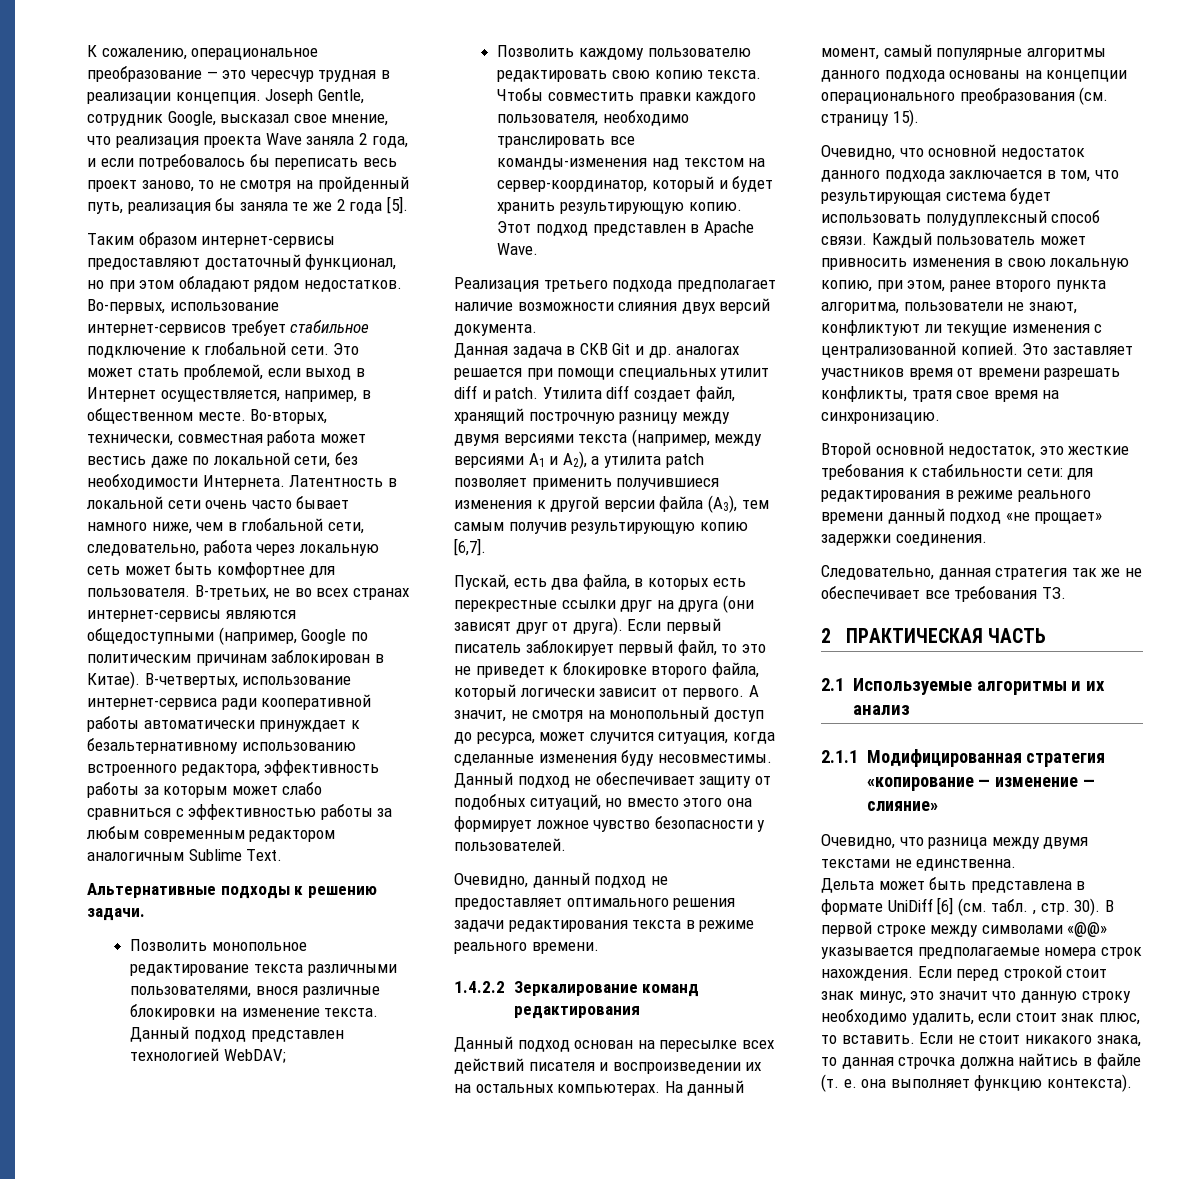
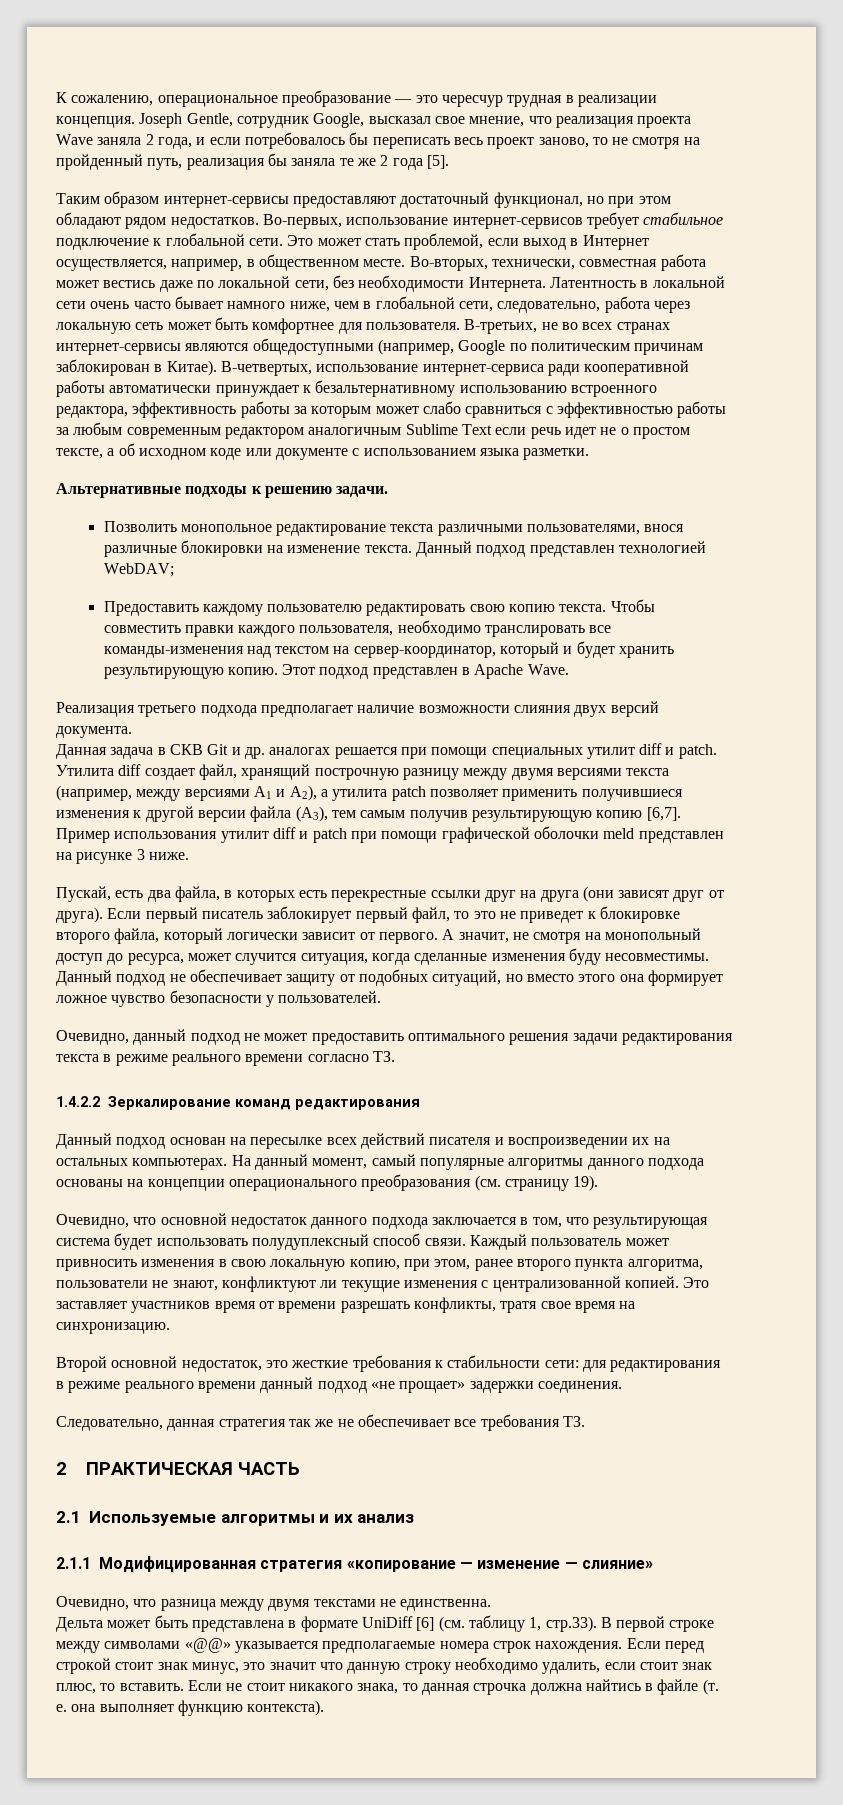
[246,849,283,861] Text. -> [461,424,690,439] [56,443,590,460] Text если речь идет не о простом тексте, а об исходном коде или документе с использованием языка разметки.
[497,45,575,57] Позволить -> [103,601,199,616] Предоставить
(486, 547) none -> [56,826,724,843] [56,849,189,864] Пример использования утилит diff и patch при помощи графической оболочки meld представлен на рисунке 3 ниже.
[454,898,562,910] предоставляет -> [264,1033,404,1045] может предоставить
[531,942,599,954] времени. -> [245,1051,395,1066] времени согласно ТЗ.
[892,109,919,127] 15). -> [573,1175,599,1191] 19).
[991,898,1101,916] табл. , стр. 30). -> [468,1615,597,1632] таблицу 1, стр.33).

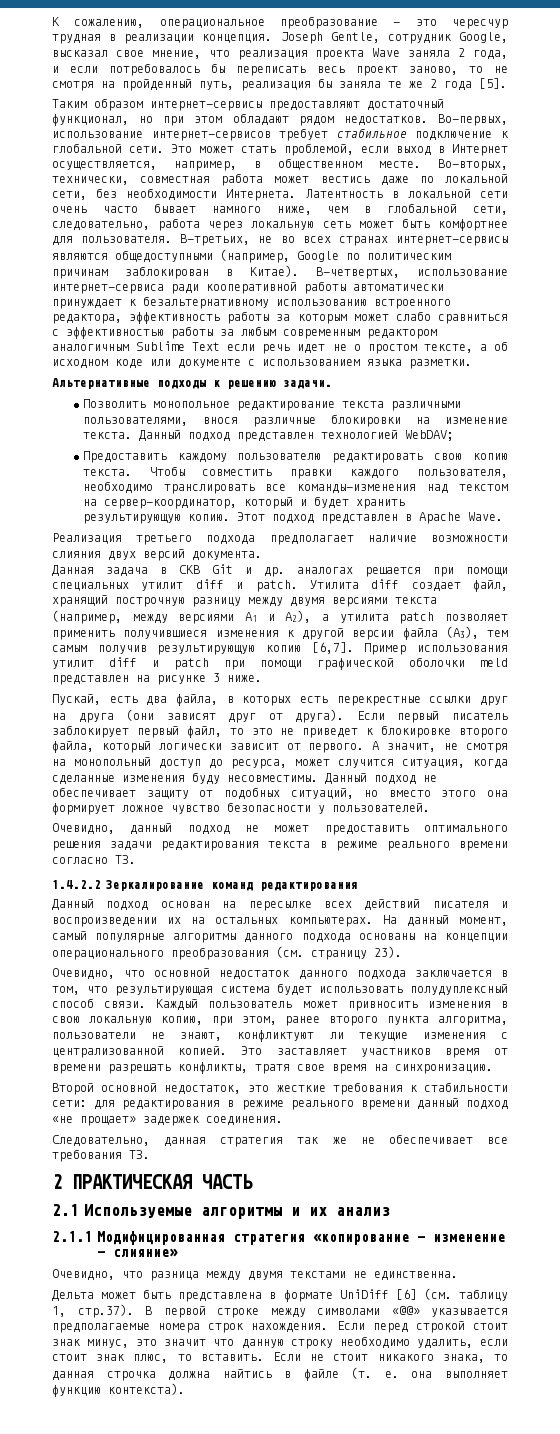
[573,1175,599,1191] 19). -> [374,946,402,958] 23).
[469,1381,534,1393] задержки -> [143,1116,199,1126] задержек
[545,1616,597,1632] стр.33). -> [77,1304,134,1318] стр.37).

